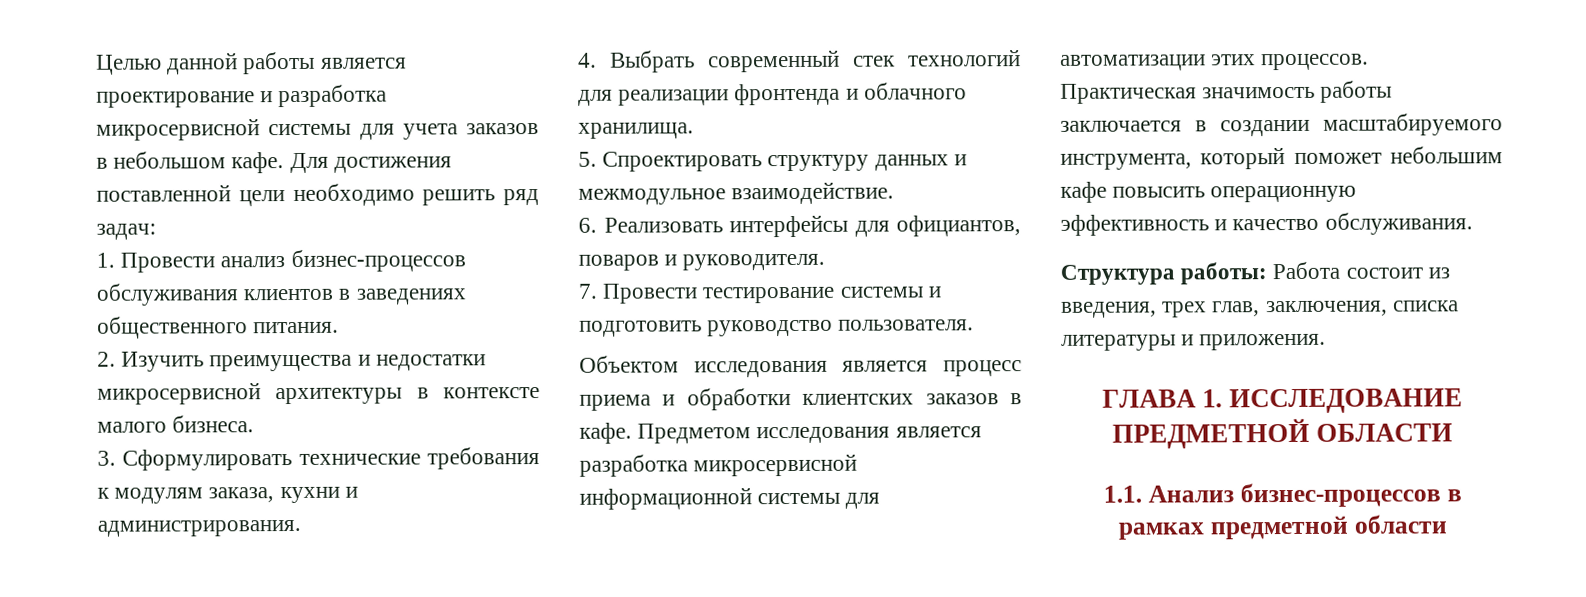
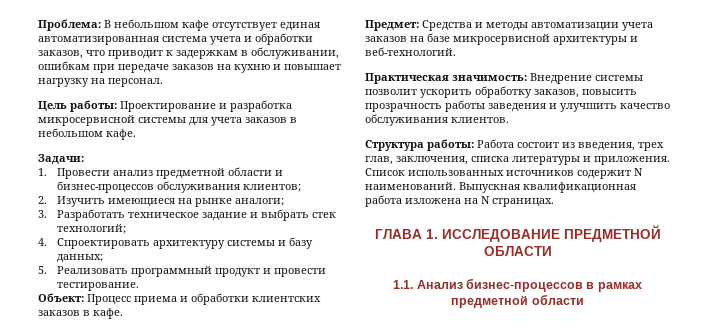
[96,51,407,75] [96,91,255,108] Целью данной работы является проектирование -> [38,19,320,31] [38,33,313,45] [38,47,339,59] [38,61,341,73] [38,78,163,87] [38,100,216,112] Проблема: В небольшом кафе отсутствует единая автоматизированная система учета и обработки заказов, что приводит к задержкам в обслуживании, ошибкам при передаче заказов на кухню и повышает нагрузку на персонал. // Цель работы: Проектирование
[289,152,452,174] [96,183,539,207] [96,223,156,240] [96,249,466,273] [96,283,467,306] [97,316,340,339] [97,351,486,372] [97,382,540,405] [97,415,255,433] [97,447,540,471] [97,486,358,504] [97,519,301,537] [578,49,1021,73] [578,82,967,106] [578,122,694,139] [578,151,967,172] [578,181,895,205] [578,214,1021,238] [578,253,826,271] [578,283,941,304] [579,319,975,337] [579,355,1022,378] Для достижения поставленной цели необходимо решить ряд задач: // 1. Провести анализ бизнес-процессов обслуживания клиентов в заведениях общественного питания. // 2. Изучить преимущества и недостатки микросервисной архитектуры в контексте малого бизнеса. // 3. Сформулировать технические требования к модулям заказа, кухни и администрирования. // 4. Выбрать современный стек технологий для реализации фронтенда и облачного хранилища. // 5. Спроектировать структуру данных и межмодульное взаимодействие. // 6. Реализовать интерфейсы для официантов, поваров и руководителя. // 7. Провести тестирование системы и подготовить руководство пользователя. // Объектом исследования является процесс -> [38,154,84,165] [38,167,283,179] [56,181,301,193] [38,196,284,207] [38,209,336,221] [56,224,126,234] [38,237,313,249] [56,254,103,263] [38,266,326,277] [56,282,139,291] [38,293,131,305] // Задачи: // 1. Провести анализ предметной области и бизнес-процессов обслуживания клиентов; // 2. Изучить имеющиеся на рынке аналоги; // 3. Разработать техническое задание и выбрать стек технологий; // 4. Спроектировать архитектуру системы и базу данных; // 5. Реализовать программный продукт и провести тестирование. // Объект: Процесс
[637,423,982,444] [579,453,858,477] [579,487,881,510] [1060,53,1370,71] [1060,80,1393,104] [1060,113,1503,137] [1060,146,1503,170] [1060,181,1357,203] [1060,212,1473,236] Предметом исследования является разработка микросервисной информационной системы для автоматизации этих процессов. Практическая значимость работы заключается в создании масштабируемого инструмента, который поможет небольшим кафе повысить операционную эффективность и качество обслуживания. -> [365,20,653,31] [365,33,638,45] [365,47,456,56] [365,73,643,84] [365,86,637,98] [365,100,670,112] [365,114,509,126] // Предмет: Средства и методы автоматизации учета заказов на базе микросервисной архитектуры и веб-технологий. // Практическая значимость: Внедрение системы позволит ускорить обработку заказов, повысить прозрачность работы заведения и улучшить качество обслуживания клиентов.
(1327, 342) none -> [365,168,643,179] [365,182,636,193] [365,195,554,207] Список использованных источников содержит N наименований. Выпускная квалификационная работа изложена на N страницах.

